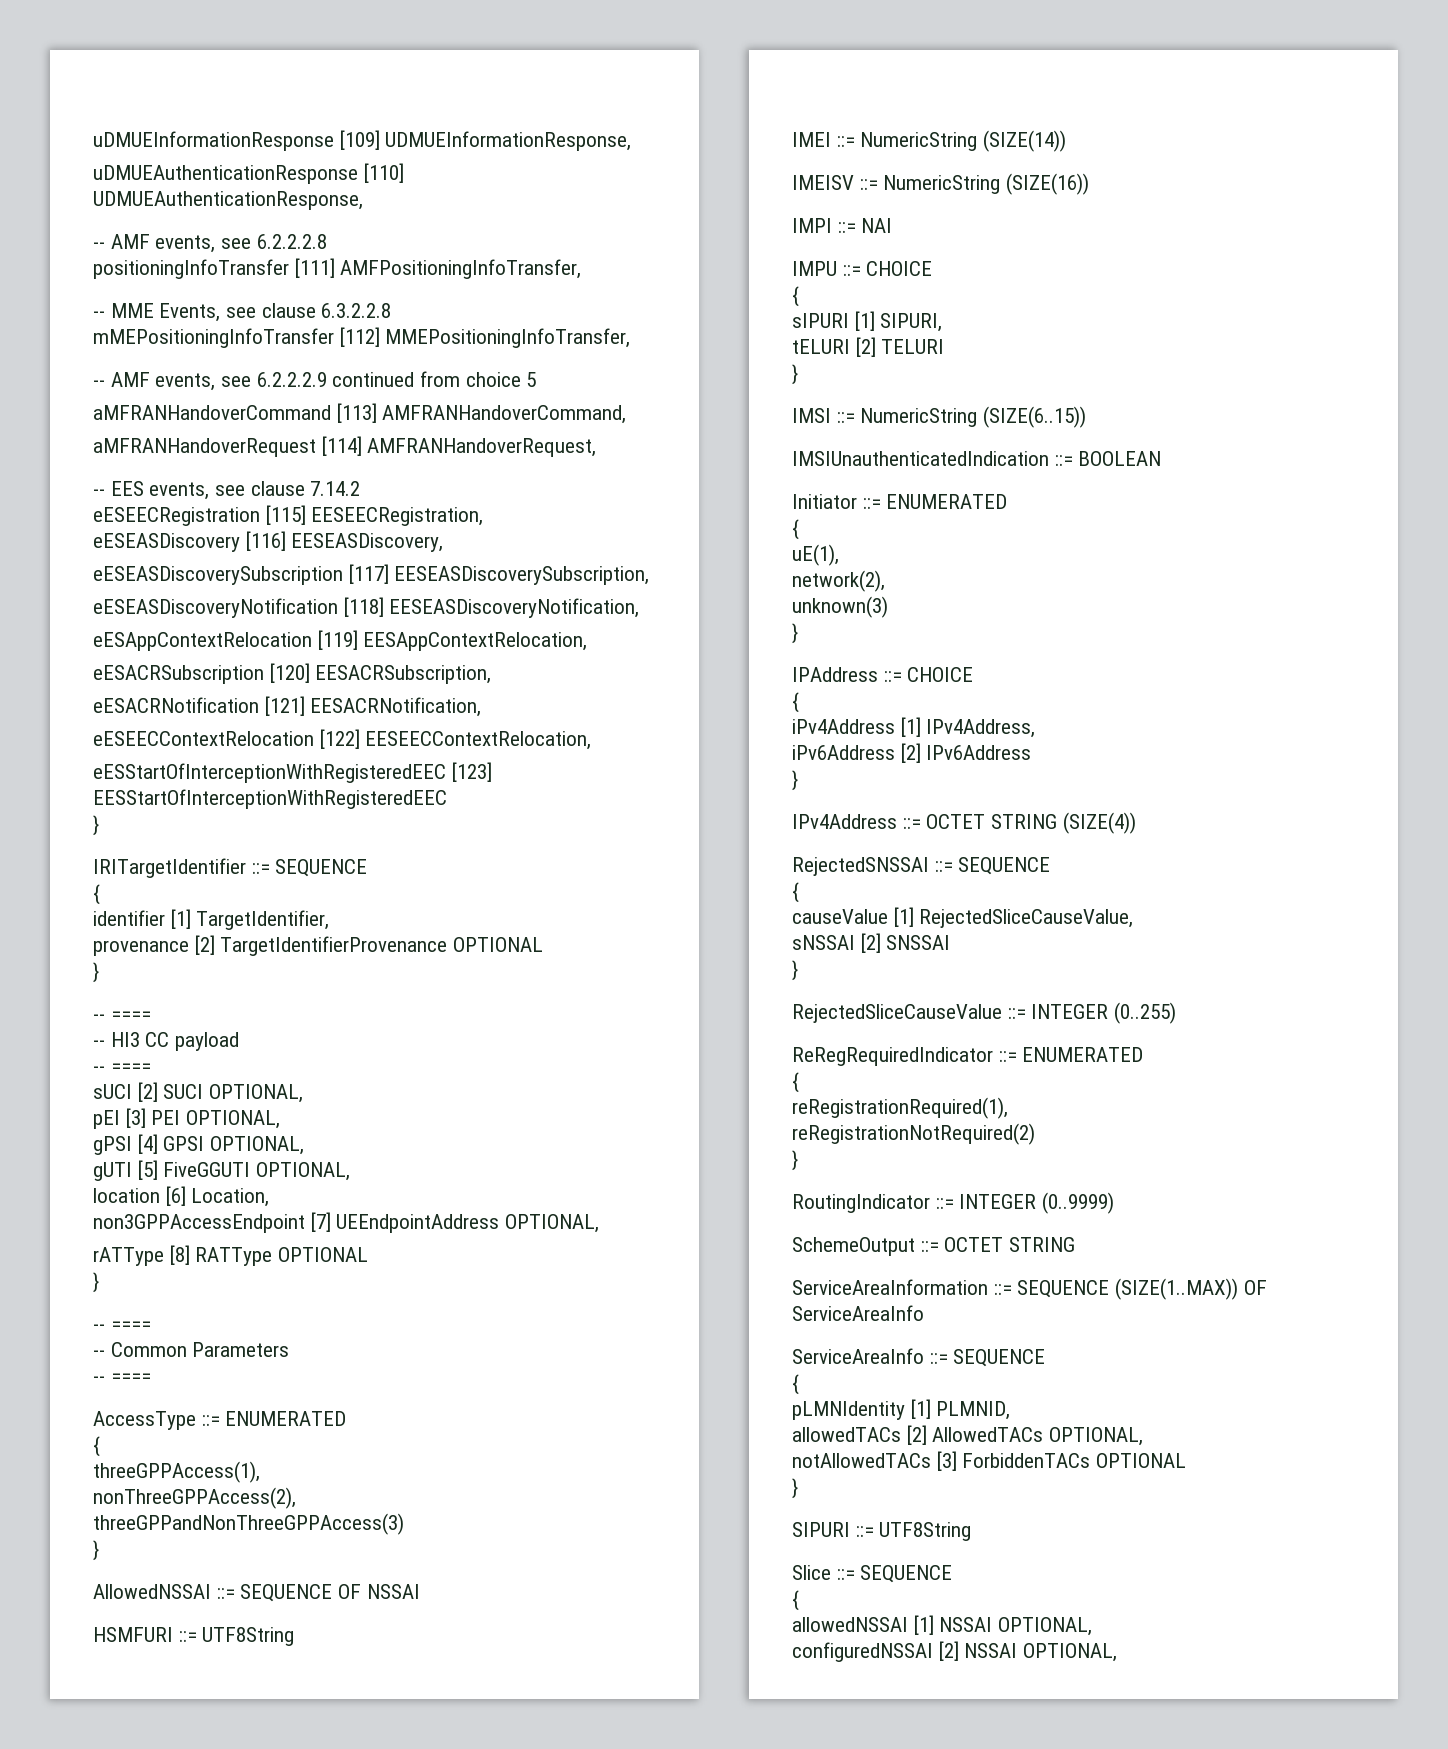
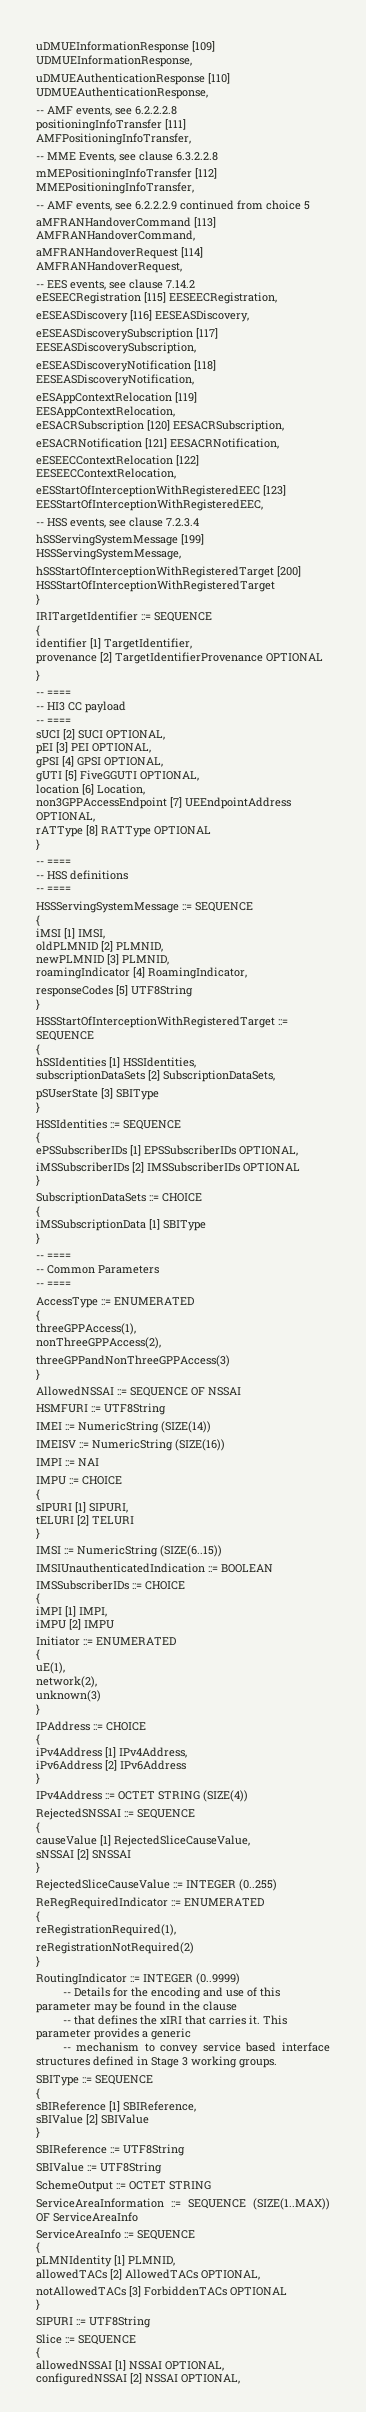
[93,789,447,809] EESStartOfInterceptionWithRegisteredEEC -> [36,499,263,511] [36,517,199,528] [36,534,204,546] [36,548,181,560] [36,566,301,578] [36,580,275,592] EESStartOfInterceptionWithRegisteredEEC, // -- HSS events, see clause 7.2.3.4 // hSSServingSystemMessage [199] HSSServingSystemMessage, // hSSStartOfInterceptionWithRegisteredTarget [200] HSSStartOfInterceptionWithRegisteredTarget
(151, 1326) none -> [36,870,128,880] [36,886,71,892] [36,901,253,913] [36,915,40,926] [36,928,105,939] [36,941,163,952] [36,954,169,965] [36,967,247,979] [36,985,193,997] [36,999,40,1010] [36,1016,288,1028] [36,1031,94,1041] [36,1044,40,1055] [36,1057,196,1068] [36,1070,275,1082] [36,1088,159,1100] [36,1102,40,1113] [36,1119,181,1130] [36,1132,40,1143] [36,1145,298,1156] [36,1162,300,1173] [36,1175,40,1186] [36,1192,202,1204] [36,1206,40,1217] [36,1219,206,1231] [36,1233,40,1244] [36,1253,71,1259] // -- HSS definitions // -- ==== // HSSServingSystemMessage ::= SEQUENCE // { // iMSI [1] IMSI, // oldPLMNID [2] PLMNID, // newPLMNID [3] PLMNID, // roamingIndicator [4] RoamingIndicator, // responseCodes [5] UTF8String // } // HSSStartOfInterceptionWithRegisteredTarget ::= SEQUENCE // { // hSSIdentities [1] HSSIdentities, // subscriptionDataSets [2] SubscriptionDataSets, // pSUserState [3] SBIType // } // HSSIdentities ::= SEQUENCE // { // ePSSubscriberIDs [1] EPSSubscriberIDs OPTIONAL, // iMSSubscriberIDs [2] IMSSubscriberIDs OPTIONAL // } // SubscriptionDataSets ::= CHOICE // { // iMSSubscriptionData [1] SBIType // } // -- ====
(1162, 458) none -> [36,1580,185,1590] [36,1593,40,1604] [36,1606,107,1617] [36,1619,114,1630] // IMSSubscriberIDs ::= CHOICE // { // iMPI [1] IMPI, // iMPU [2] IMPU
(1115, 1203) none -> [62,1987,280,1999] [36,2001,237,2013] [62,2015,287,2025] [36,2028,191,2040] [62,2042,330,2054] [36,2056,277,2068] [36,2075,153,2086] [36,2088,40,2099] [36,2101,196,2112] [36,2114,149,2125] [36,2127,40,2138] [36,2144,185,2156] [36,2162,162,2174] // -- Details for the encoding and use of this parameter may be found in the clause // -- that defines the xIRI that carries it. This parameter provides a generic // -- mechanism to convey service based interface structures defined in Stage 3 working groups. // SBIType ::= SEQUENCE // { // sBIReference [1] SBIReference, // sBIValue [2] SBIValue // } // SBIReference ::= UTF8String // SBIValue ::= UTF8String

